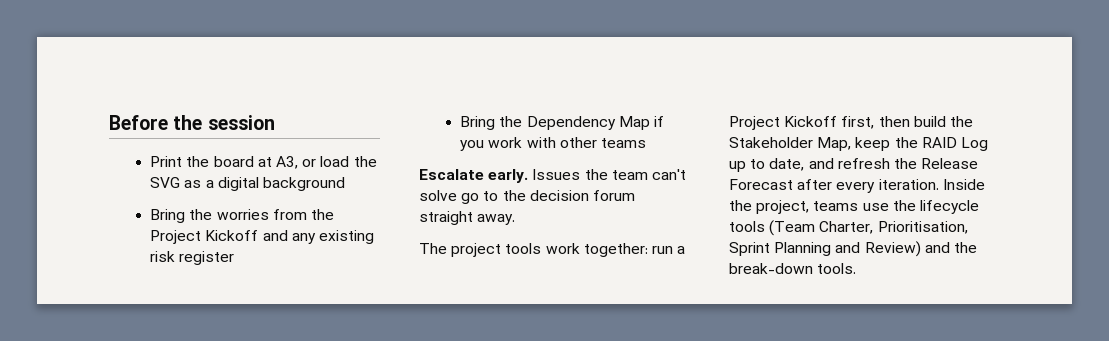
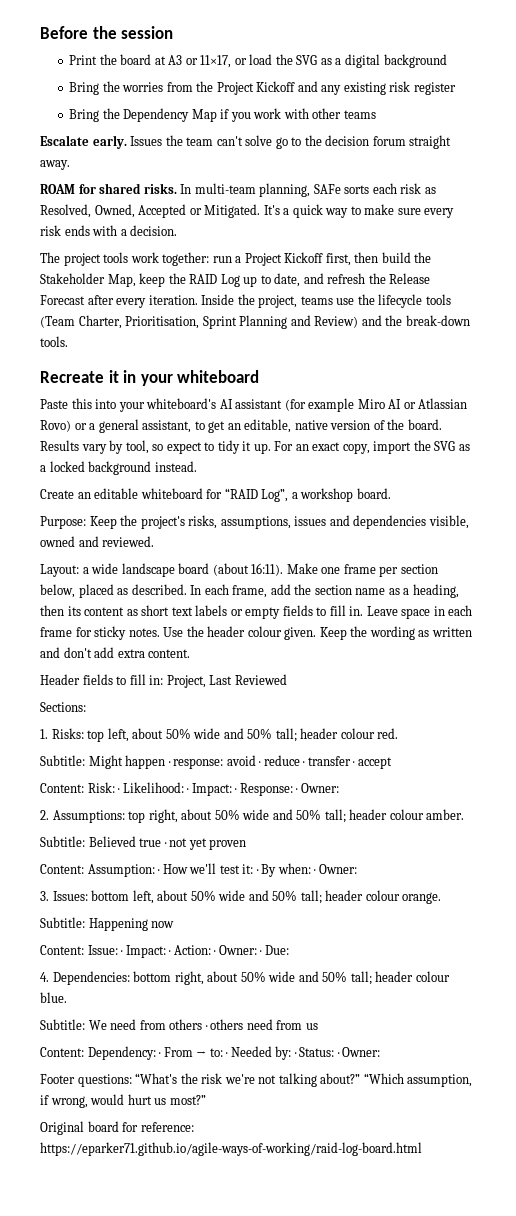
[275,156,298,169] A3, -> [168,55,232,68] A3 or 11×17,
(516, 219) none -> [40,183,436,197] [40,204,455,218] [40,225,178,236] // ROAM for shared risks. In multi-team planning, SAFe sorts each risk as Resolved, Owned, Accepted or Mitigated. It's a quick way to make sure every risk ends with a decision.
(857, 268) none -> [40,370,260,386] [40,398,468,412] [40,419,442,433] [40,440,470,454] [40,461,197,475] [40,488,391,502] [40,515,469,529] [40,536,155,547] [40,563,438,577] [40,584,459,598] [40,605,473,619] [40,626,472,640] [40,647,191,658] [40,674,287,688] [40,702,86,712] [40,728,399,742] [40,755,392,769] [40,782,339,796] [40,809,465,823] [40,836,247,850] [40,863,357,877] [40,890,442,904] [40,917,175,931] [40,945,289,958] [40,971,450,985] [40,992,67,1003] [40,1019,318,1030] [40,1046,381,1060] [40,1073,473,1087] [40,1094,206,1108] [40,1121,194,1135] [40,1142,422,1156] // Recreate it in your whiteboard // Paste this into your whiteboard's AI assistant (for example Miro AI or Atlassian Rovo) or a general assistant, to get an editable, native version of the board. Results vary by tool, so expect to tidy it up. For an exact copy, import the SVG as a locked background instead. // Create an editable whiteboard for “RAID Log”, a workshop board. // Purpose: Keep the project's risks, assumptions, issues and dependencies visible, owned and reviewed. // Layout: a wide landscape board (about 16:11). Make one frame per section below, placed as described. In each frame, add the section name as a heading, then its content as short text labels or empty fields to fill in. Leave space in each frame for sticky notes. Use the header colour given. Keep the wording as written and don't add extra content. // Header fields to fill in: Project, Last Reviewed // Sections: // 1. Risks: top left, about 50% wide and 50% tall; header colour red. // Subtitle: Might happen · response: avoid · reduce · transfer · accept // Content: Risk: · Likelihood: · Impact: · Response: · Owner: // 2. Assumptions: top right, about 50% wide and 50% tall; header colour amber. // Subtitle: Believed true · not yet proven // Content: Assumption: · How we'll test it: · By when: · Owner: // 3. Issues: bottom left, about 50% wide and 50% tall; header colour orange. // Subtitle: Happening now // Content: Issue: · Impact: · Action: · Owner: · Due: // 4. Dependencies: bottom right, about 50% wide and 50% tall; header colour blue. // Subtitle: We need from others · others need from us // Content: Dependency: · From → to: · Needed by: · Status: · Owner: // Footer questions: “What's the risk we're not talking about?” “Which assumption, if wrong, would hurt us most?” // Original board for reference: https://eparker71.github.io/agile-ways-of-working/raid-log-board.html

